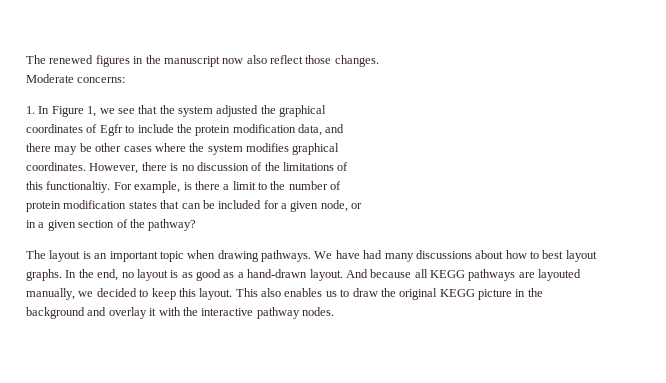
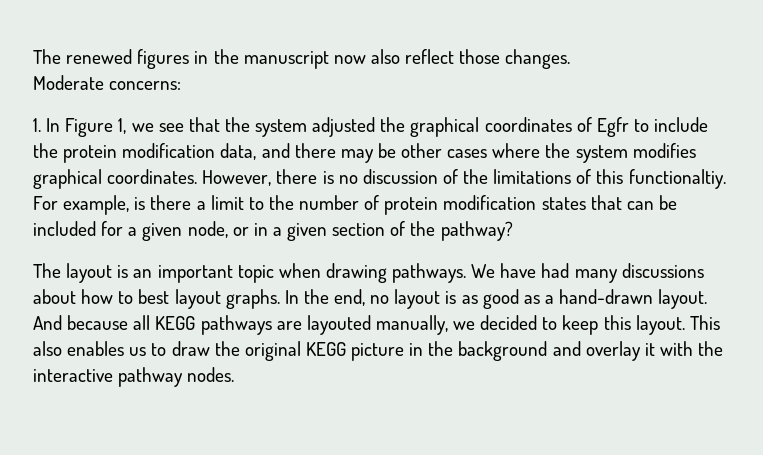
(327, 111) // -> (480, 127) none
(345, 128) // -> (290, 150) none
(340, 149) // -> (102, 179) none
(349, 166) // -> (592, 176) none
(342, 185) // -> (380, 202) none
(363, 206) // -> (249, 231) none

